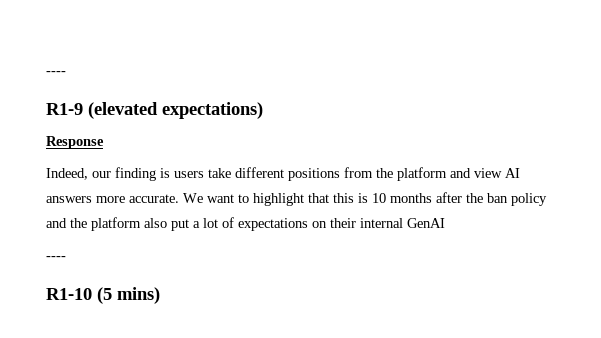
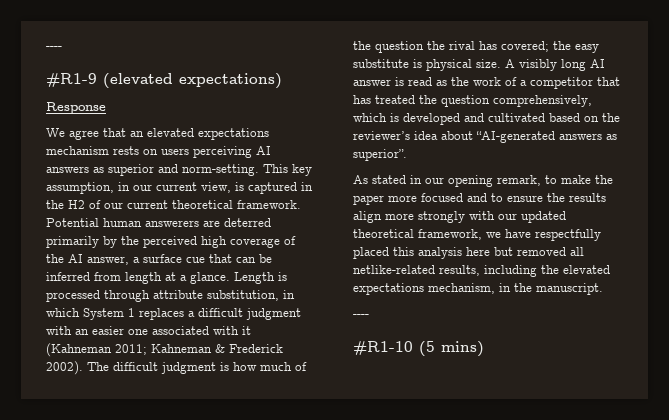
[46,71,66,75] [46,103,83,115] ---- // R1-9 -> [46,46,62,50] [46,73,97,87] ---- // #R1-9
[46,167,520,181] [46,192,547,206] [46,217,445,231] [46,256,66,260] [46,288,92,300] Indeed, our finding is users take different positions from the platform and view AI answers more accurate. We want to highlight that this is 10 months after the ban policy and the platform also put a lot of expectations on their internal GenAI // ---- // R1-10 -> [46,128,269,140] [46,146,271,158] [46,164,312,176] [46,182,313,194] [46,200,301,209] [46,218,271,227] [46,236,296,248] [46,254,272,265] [46,272,287,284] [46,290,295,302] [46,308,301,320] [46,326,251,335] [46,343,283,357] [46,361,307,375] [353,41,599,53] [353,59,605,71] [353,77,620,89] [353,95,592,107] [353,113,620,125] [353,131,617,143] [353,149,407,161] [353,175,613,187] [353,193,606,205] [353,211,566,223] [353,229,601,241] [353,247,584,259] [353,265,610,277] [353,283,603,295] [353,314,369,318] [353,341,413,355] We agree that an elevated expectations mechanism rests on users perceiving AI answers as superior and norm-setting. This key assumption, in our current view, is captured in the H2 of our current theoretical framework. Potential human answerers are deterred primarily by the perceived high coverage of the AI answer, a surface cue that can be inferred from length at a glance. Length is processed through attribute substitution, in which System 1 replaces a difficult judgment with an easier one associated with it (Kahneman 2011; Kahneman & Frederick 2002). The difficult judgment is how much of the question the rival has covered; the easy substitute is physical size. A visibly long AI answer is read as the work of a competitor that has treated the question comprehensively, which is developed and cultivated based on the reviewer’s idea about “AI-generated answers as superior”. // As stated in our opening remark, to make the paper more focused and to ensure the results align more strongly with our updated theoretical framework, we have respectfully placed this analysis here but removed all netlike-related results, including the elevated expectations mechanism, in the manuscript. // ---- // #R1-10

